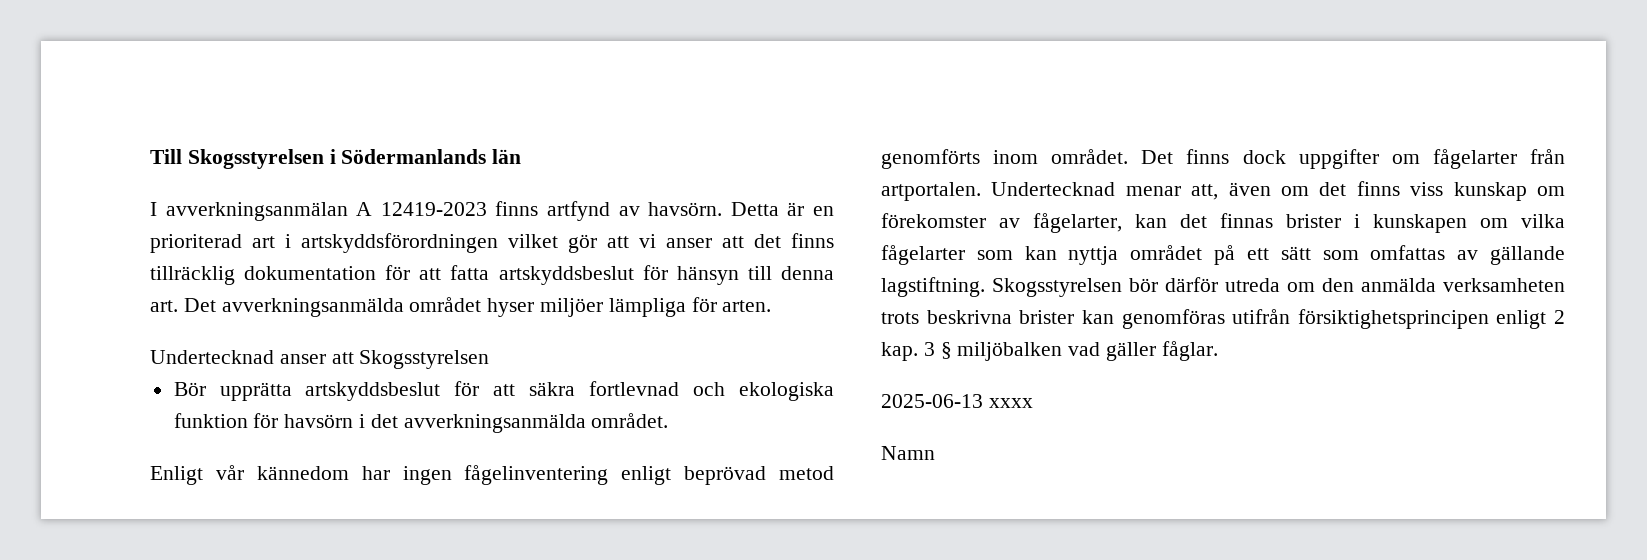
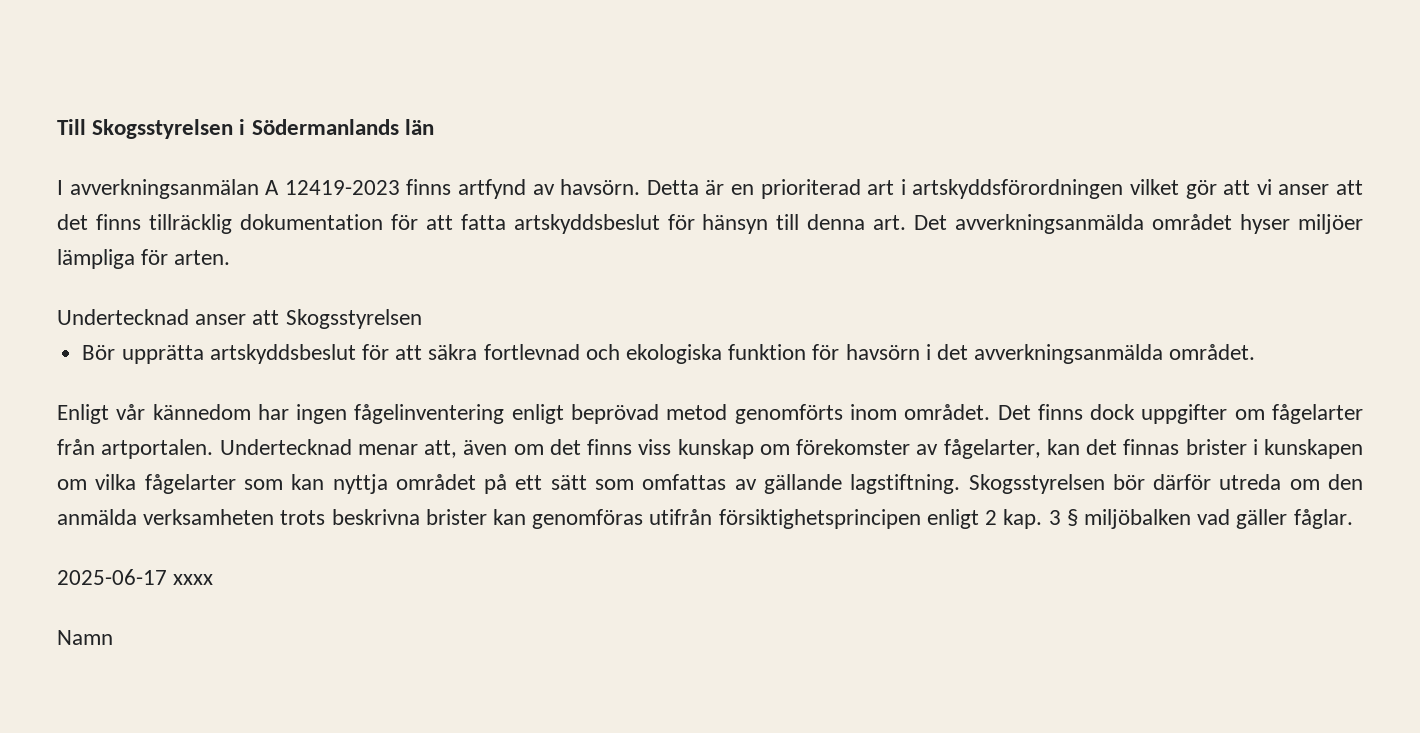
[881,394,983,408] 2025-06-13 -> [57,569,167,585] 2025-06-17

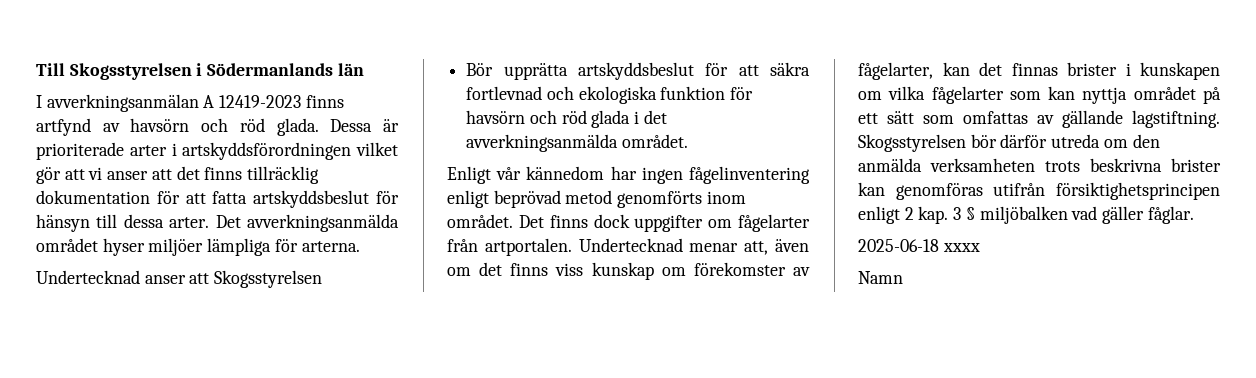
[560,179,895,199] havsörn. Detta är en prioriterad art -> [130,118,400,136] [36,142,167,160] havsörn och röd glada. Dessa är prioriterade arter
[807,214,907,230] denna art. -> [123,214,210,228] dessa arter.
[174,250,231,265] arten. -> [301,241,360,252] arterna.
(920, 352) none -> [529,110,631,128] och röd glada
[57,569,167,585] 2025-06-17 -> [858,239,939,252] 2025-06-18

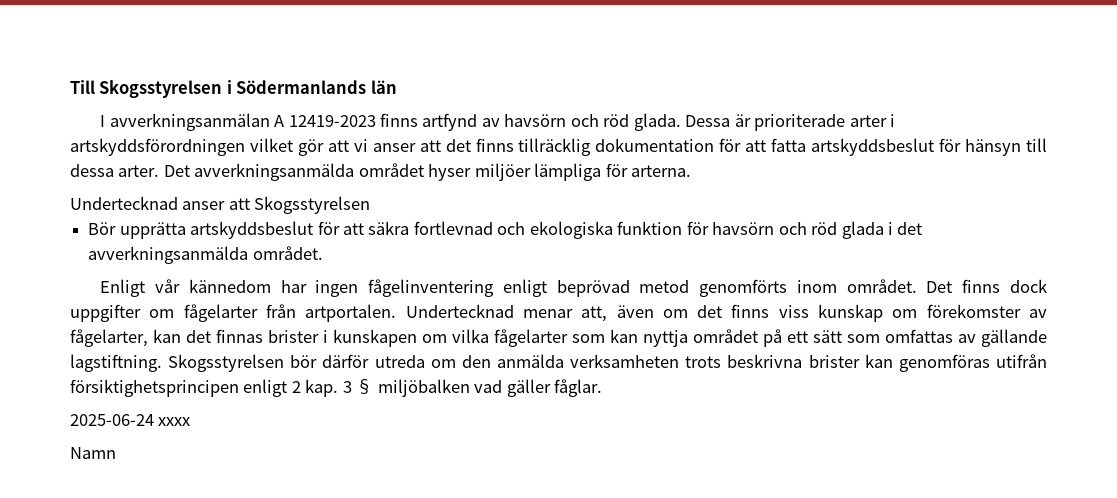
[858,239,939,252] 2025-06-18 -> [70,414,154,426] 2025-06-24

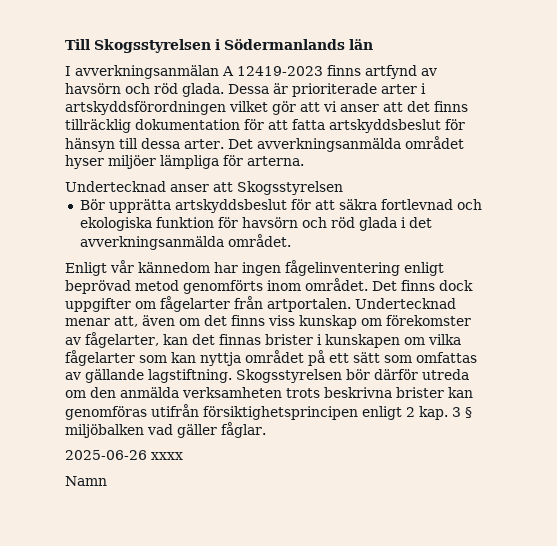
[70,414,154,426] 2025-06-24 -> [65,450,147,460] 2025-06-26

